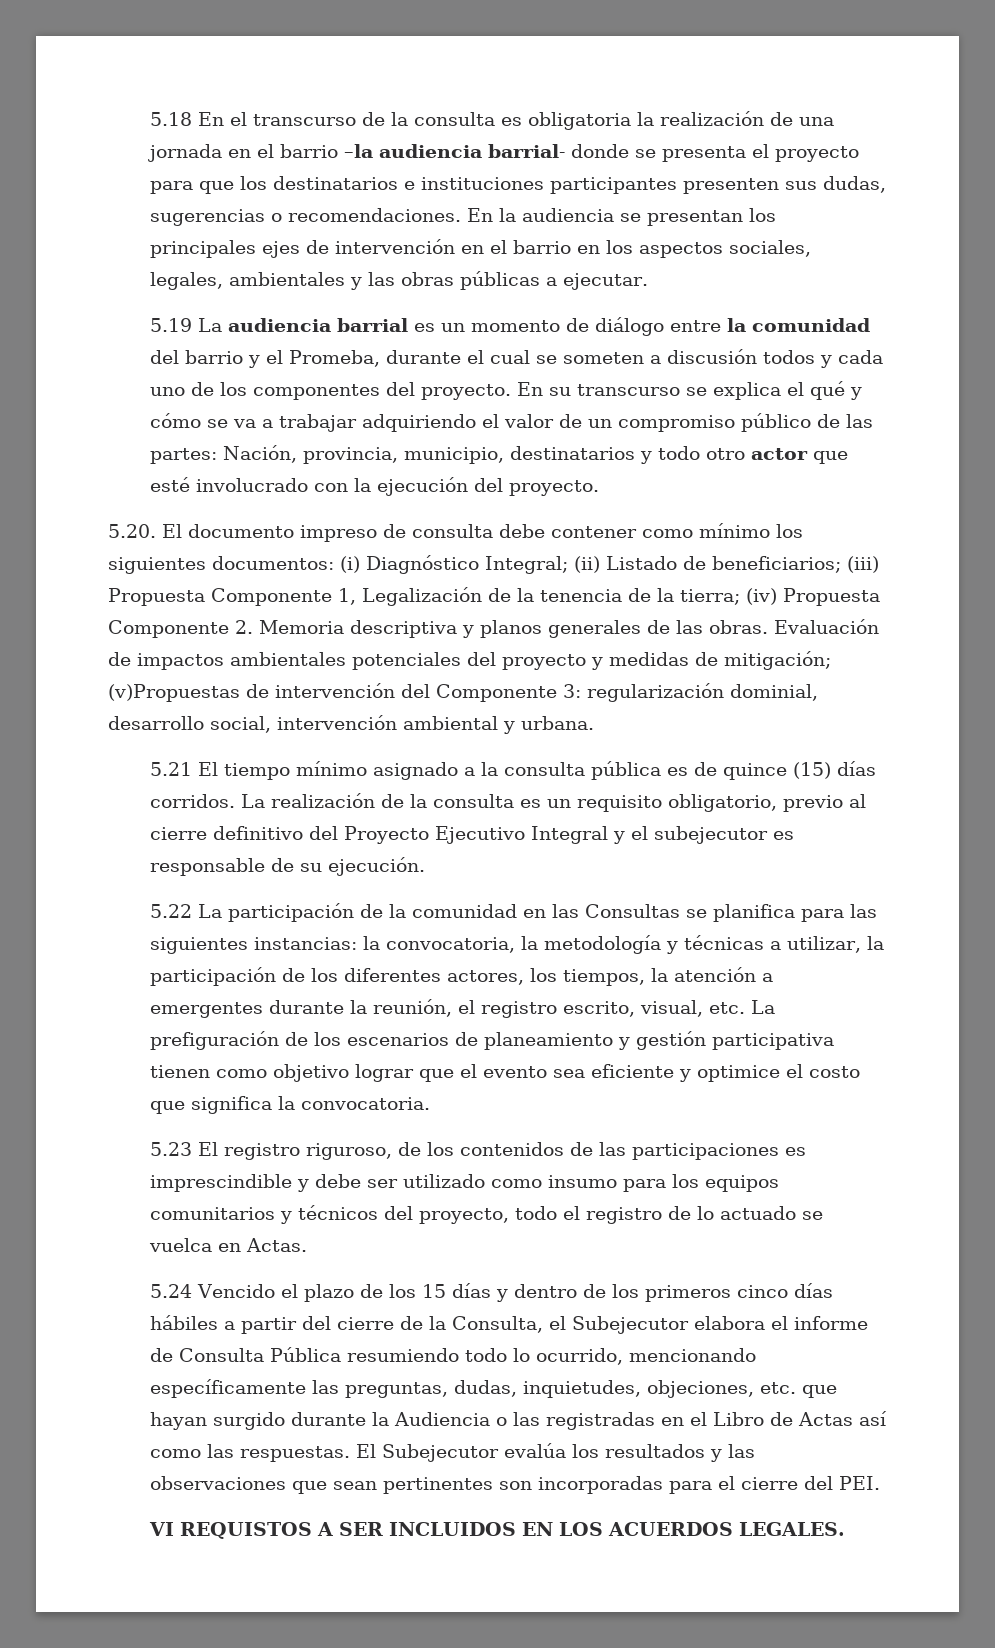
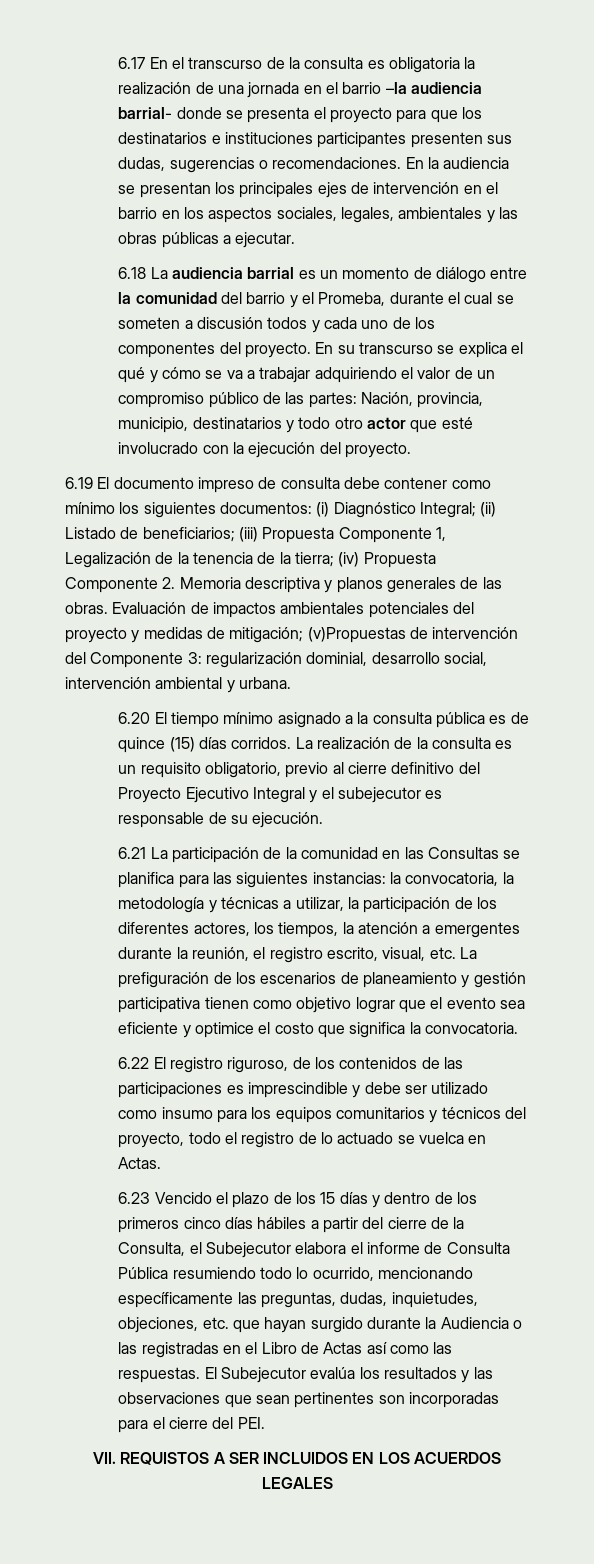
[150,112,193,126] 5.18 -> [118,57,146,69] 6.17
[150,318,193,332] 5.19 -> [118,267,147,279] 6.18
[108,524,156,538] 5.20. -> [65,477,93,489] 6.19
[150,762,193,776] 5.21 -> [118,712,151,724] 6.20
[150,904,193,918] 5.22 -> [118,847,147,859] 6.21
[150,1142,193,1156] 5.23 -> [118,1057,150,1069] 6.22
[150,1284,193,1298] 5.24 -> [118,1192,151,1204] 6.23
[149,1522,175,1536] VI -> [92,1452,116,1464] VII.
[739,1522,845,1536] LEGALES. -> [261,1477,333,1489] LEGALES

